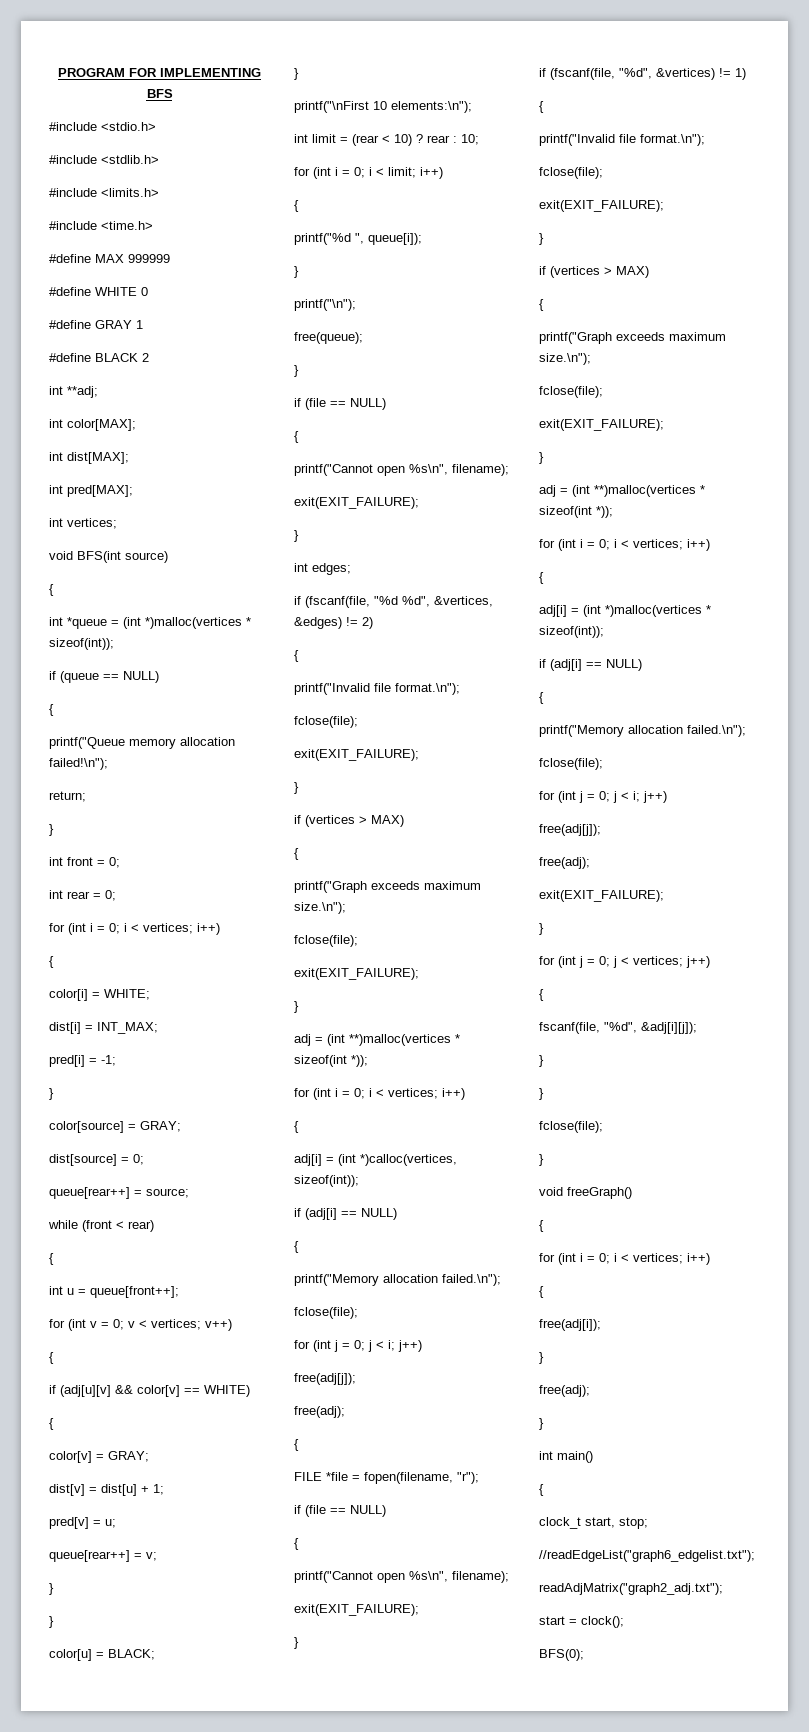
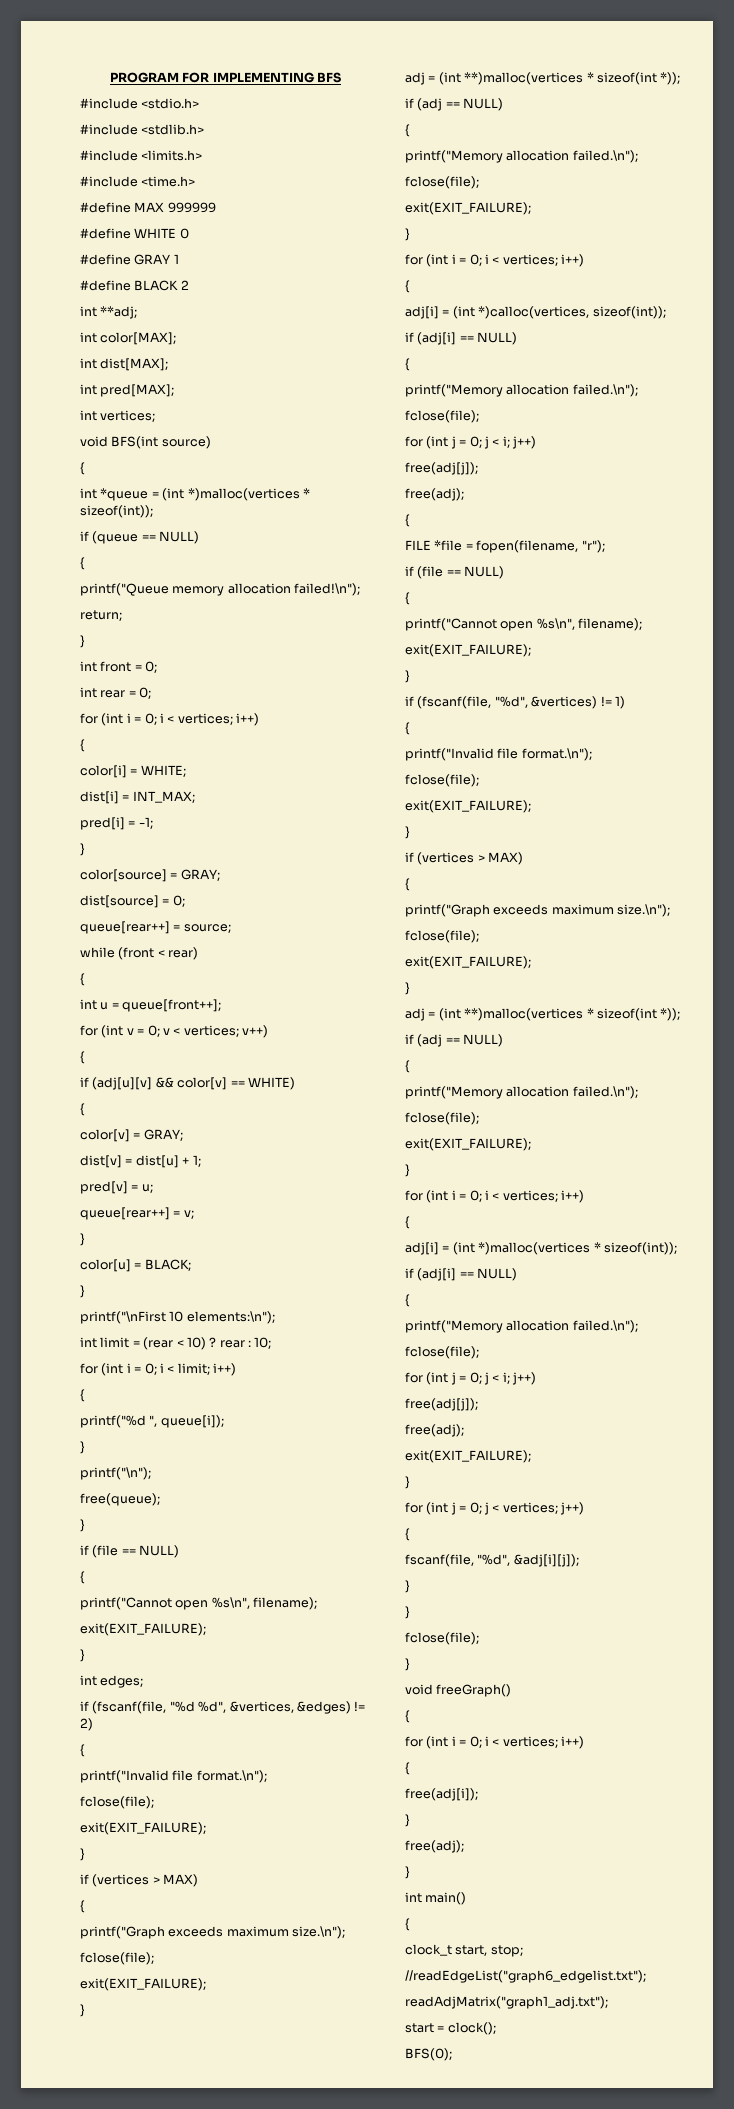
[49,1616,54,1628] // } -> (85, 1239) none
(368, 1061) none -> [405,98,504,111] [405,124,410,137] [405,150,638,163] [405,176,479,189] [405,202,531,215] [405,228,410,241] // if (adj == NULL) // { // printf("Memory allocation failed.\n"); // fclose(file); // exit(EXIT_FAILURE); // }
(613, 512) none -> [405,1034,504,1047] [405,1060,410,1073] [405,1086,638,1099] [405,1112,479,1125] [405,1138,531,1151] [405,1164,410,1177] // if (adj == NULL) // { // printf("Memory allocation failed.\n"); // fclose(file); // exit(EXIT_FAILURE); // }
[539,1583,723,1595] readAdjMatrix("graph2_adj.txt"); -> [405,1996,608,2009] readAdjMatrix("graph1_adj.txt");

